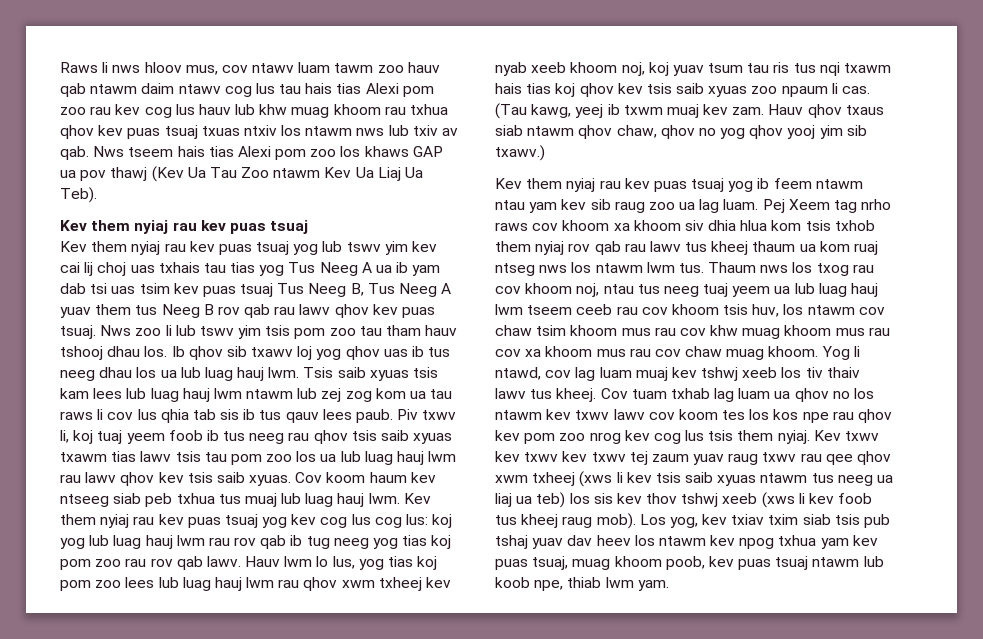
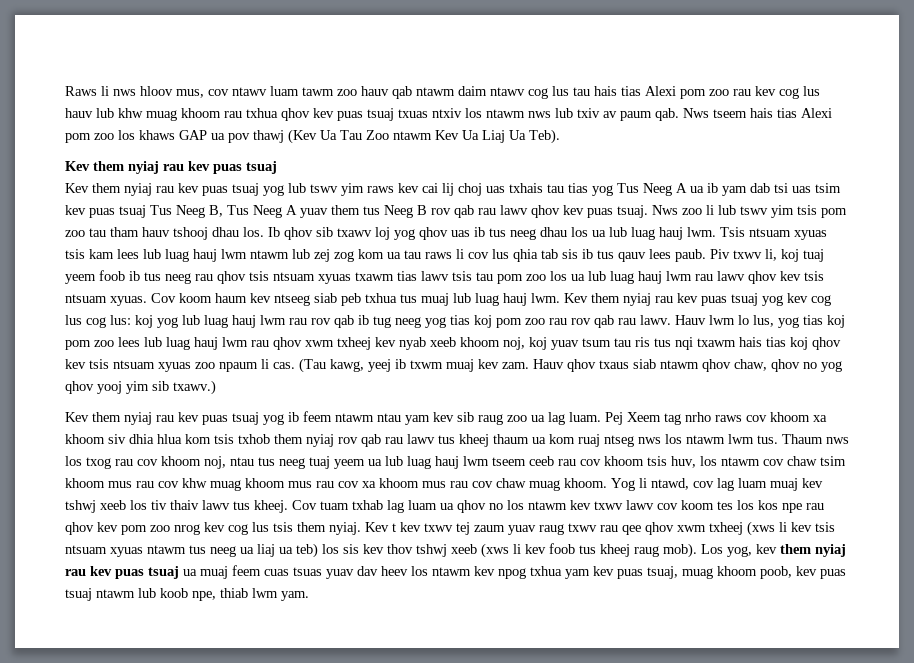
(459, 132) none -> [620,111,652,121] paum
(408, 248) none -> [367,186,394,193] raws
[337,367,366,378] saib -> [749,228,791,237] ntsuam
[381,430,410,441] saib -> [273,272,315,281] ntsuam
[216,472,245,483] saib -> [65,294,107,303] ntsuam
(203, 563) none -> [618,318,636,325] rau
[676,83,705,94] saib -> [113,360,155,369] ntsuam
[845,431,880,441] [495,451,559,462] txwv kev txwv -> [392,523,396,532] t
[685,472,714,483] saib -> [65,545,107,554] ntsuam
[731,514,891,528] [495,535,528,549] txiav txim siab tsis pub tshaj -> [780,544,846,557] [65,565,322,579] them nyiaj rau kev puas tsuaj ua muaj feem cuas tsuas

